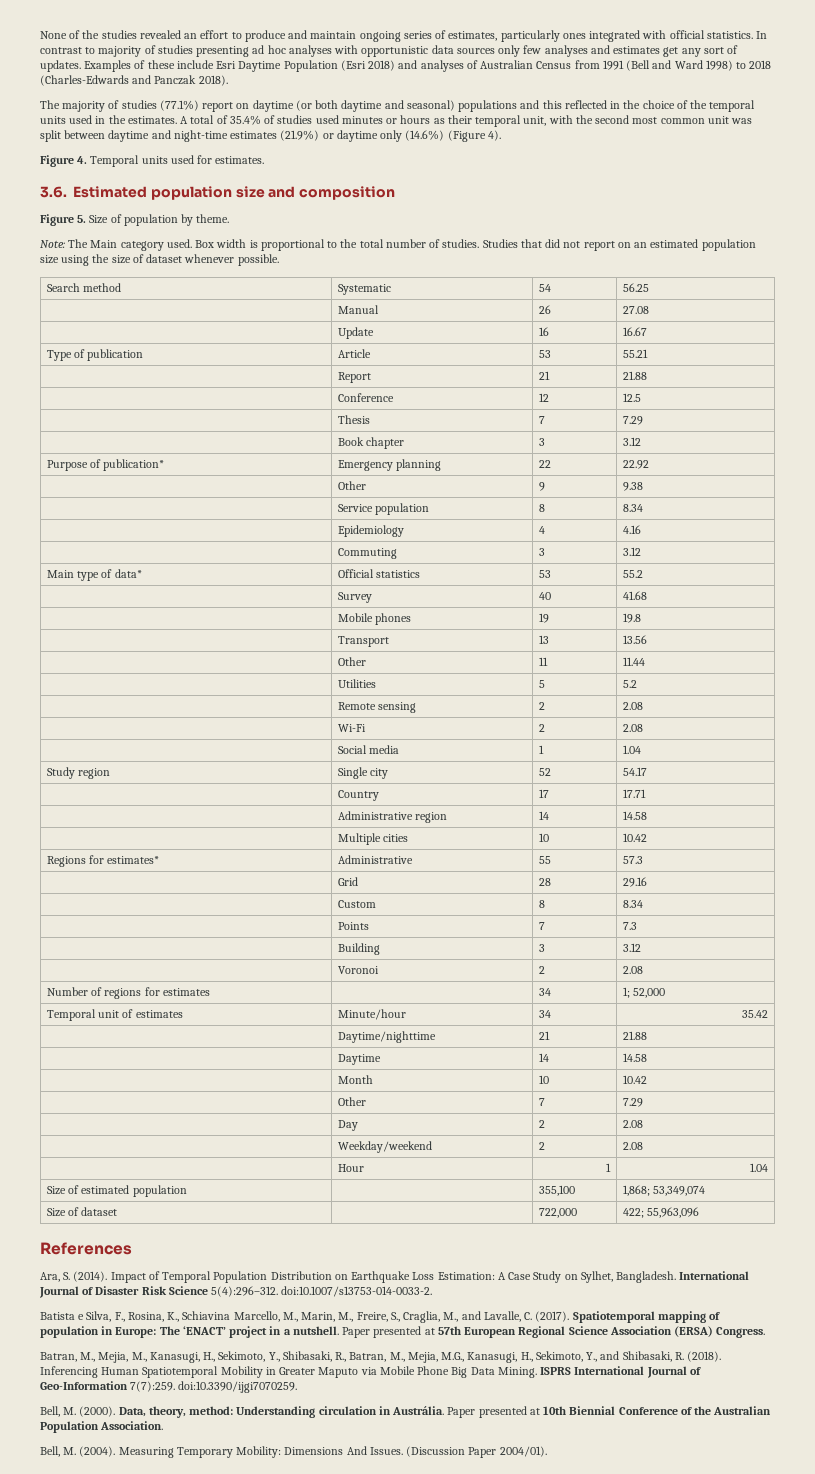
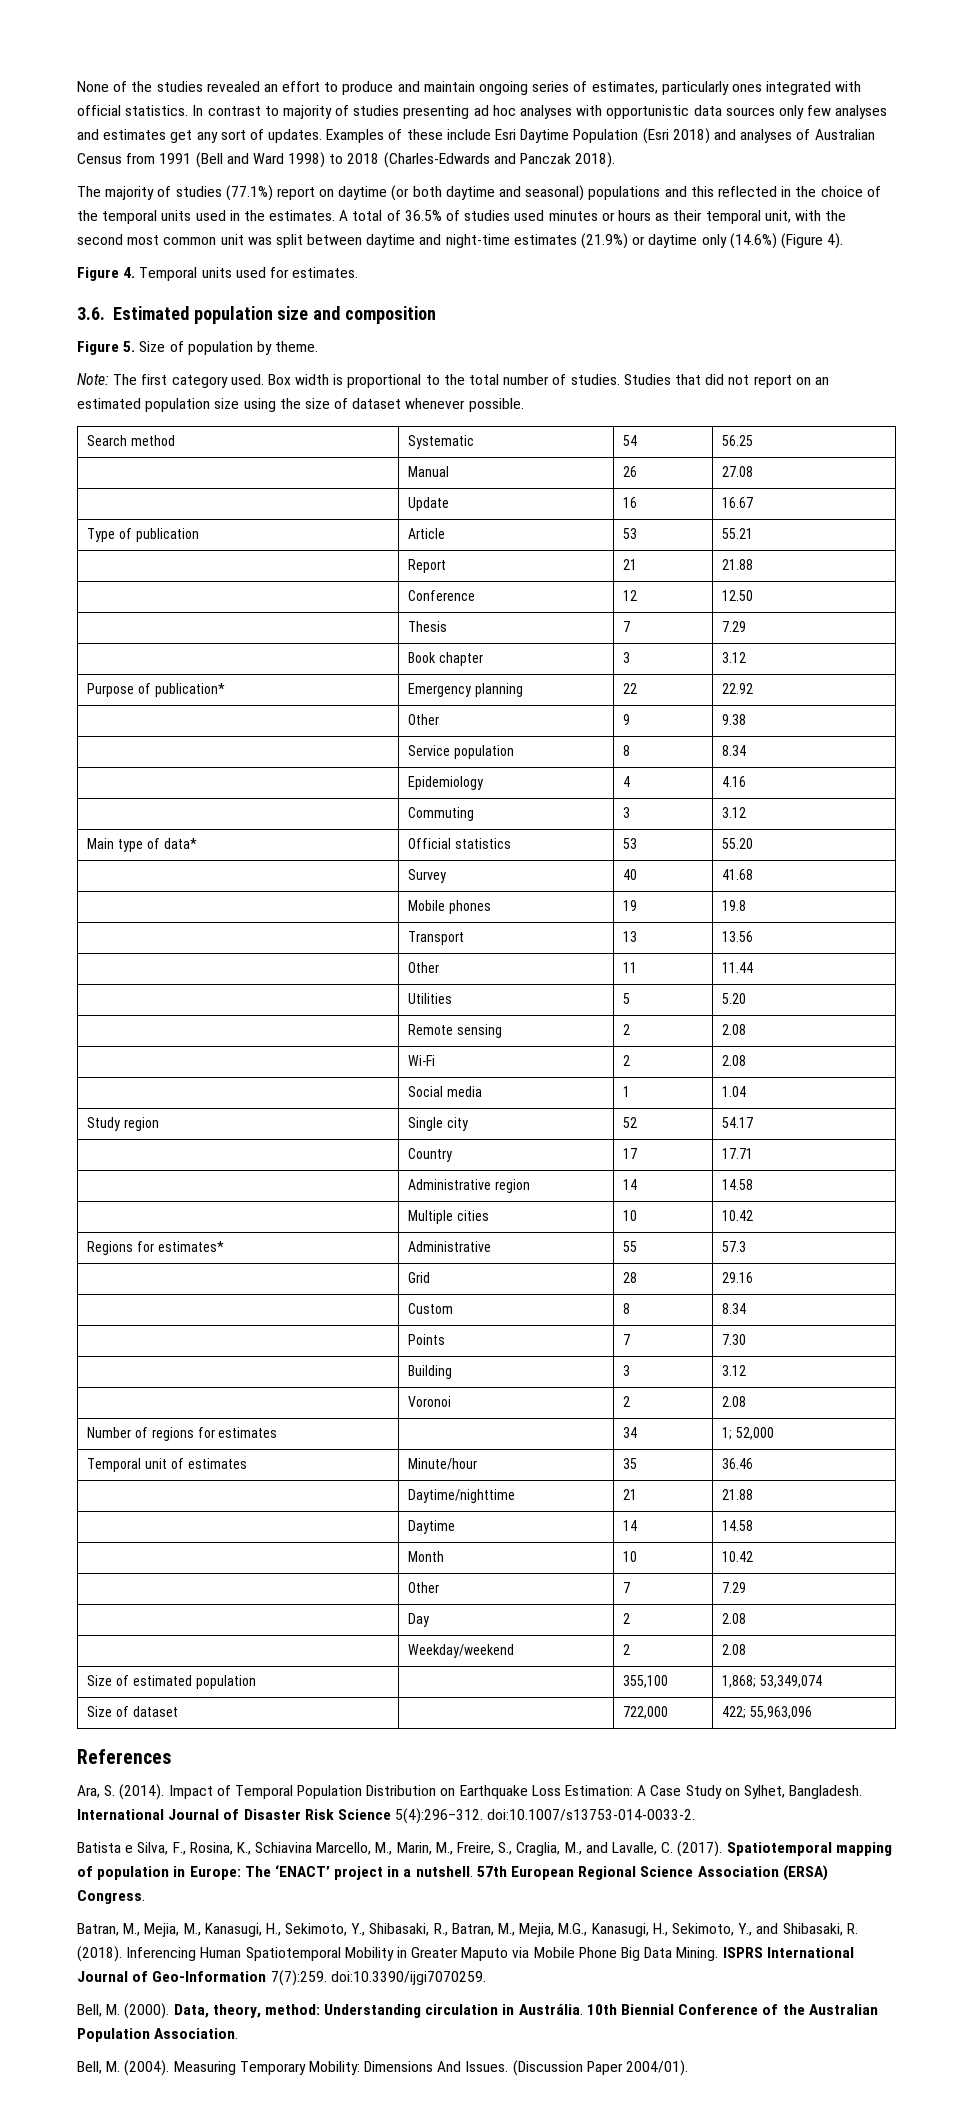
[229,115,261,125] 35.4% -> [404,210,442,221] 36.5%
[90,240,118,248] Main -> [141,374,168,385] first
[622,393,641,402] 12.5 -> [722,590,754,601] 12.50
[622,570,643,578] 55.2 -> [722,838,754,849] 55.20
[622,680,637,688] 5.2 -> [722,993,747,1004] 5.20
[622,922,637,930] 7.3 -> [722,1334,747,1345] 7.30
[538,1010,551,1018] [742,1010,769,1018] 34 | 35.42 -> [623,1458,638,1469] [722,1458,754,1469] 35 | 36.46
[337,1164,364,1172] [606,1163,612,1172] [750,1163,769,1172] // | Hour | 1 | 1.04 -> (747, 1649) none
[342,1326,435,1338] Paper presented at -> (473, 1871) none
[447,1406,540,1418] Paper presented at -> (583, 2009) none

